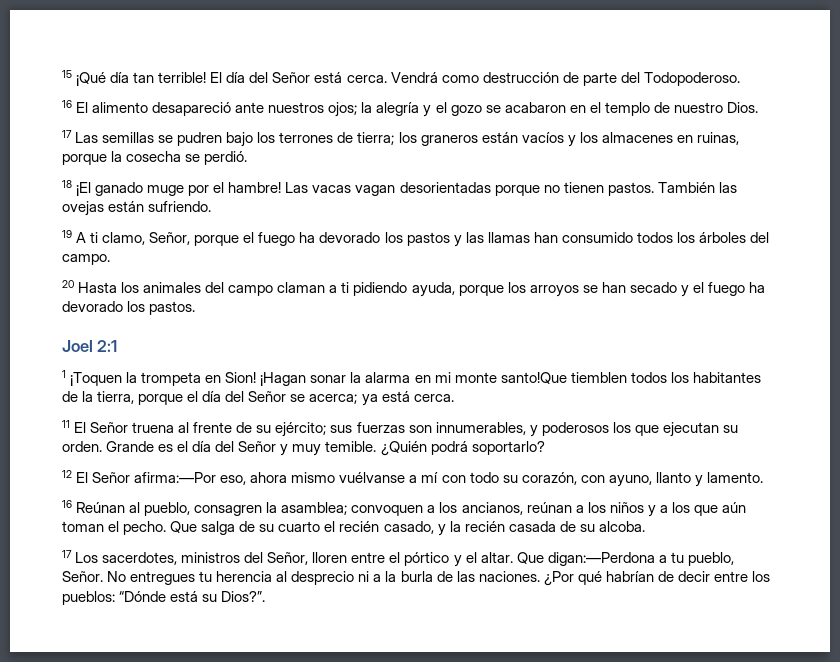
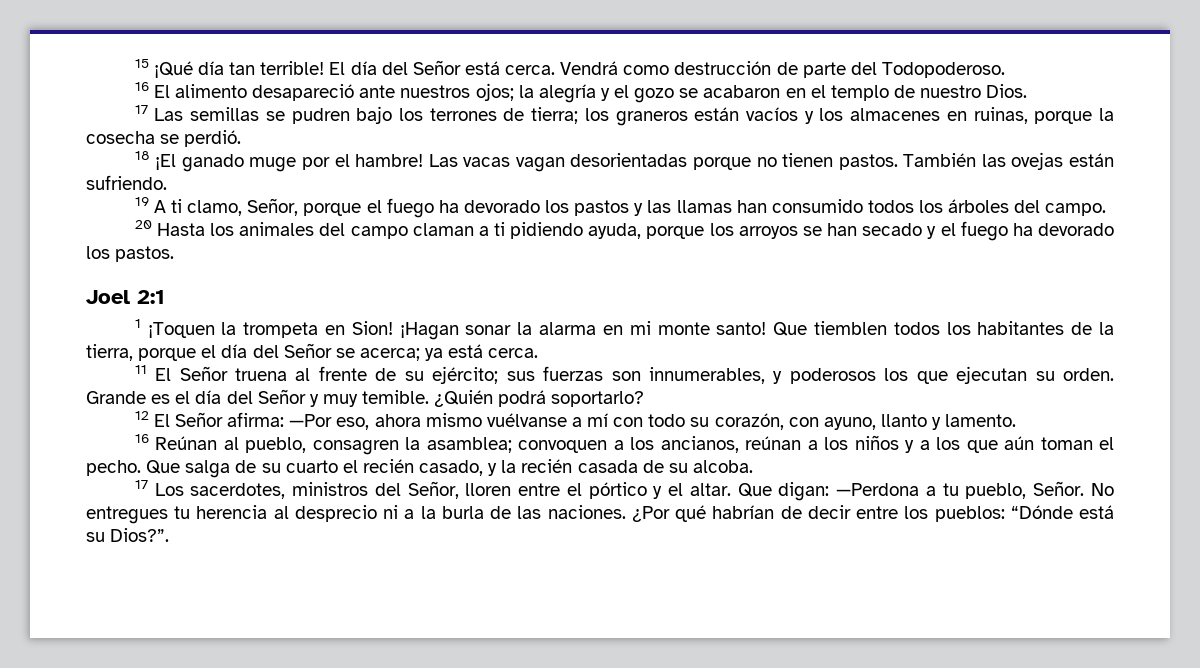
[500,372,567,384] santo!Que -> [716,322,808,336] santo! Que
[134,472,217,483] afirma:—Por -> [227,412,333,427] afirma: —Por
[547,552,655,566] digan:—Perdona -> [778,482,920,501] digan: —Perdona

